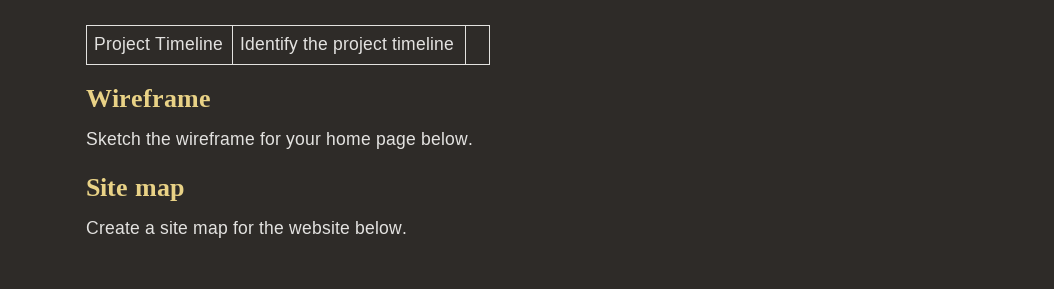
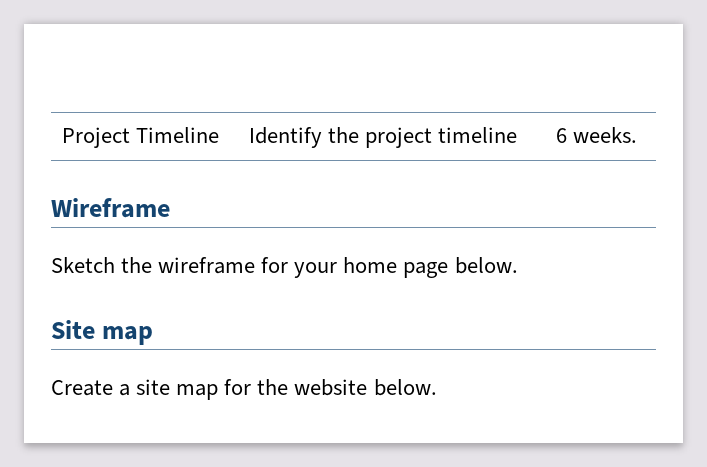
(454, 43) none -> [556,127,638,143] 6 weeks.

